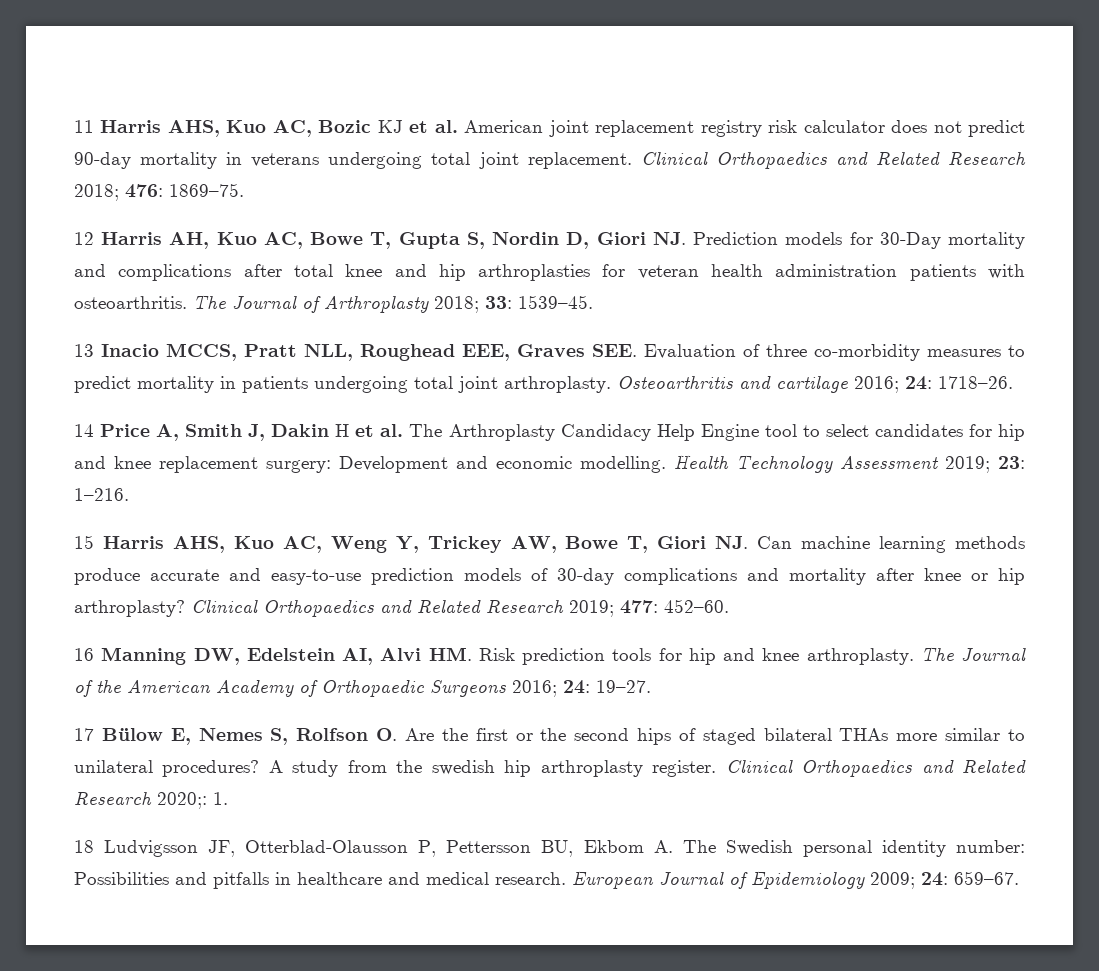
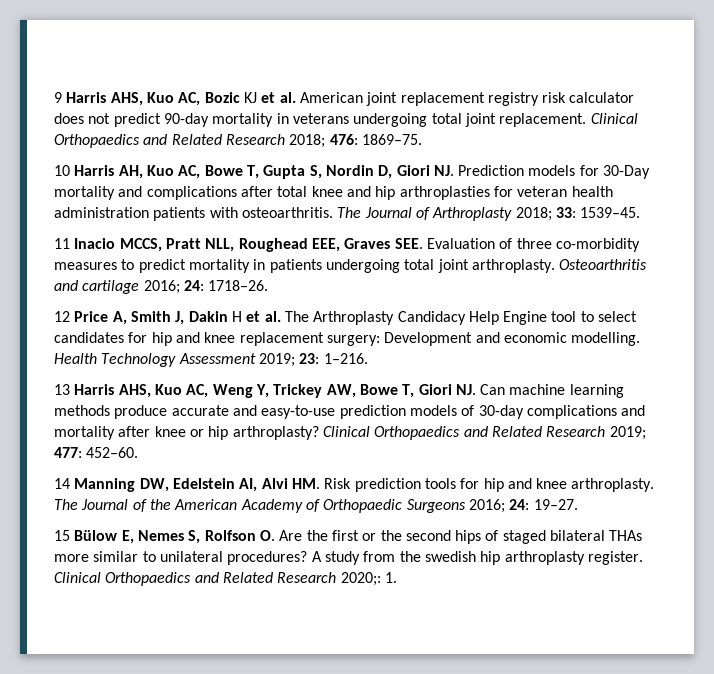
[74,120,94,133] 11 -> [54,92,62,103] 9
[74,232,94,245] 12 -> [54,165,70,176] 10
[74,344,94,357] 13 -> [54,238,70,249] 11
[74,424,94,437] 14 -> [54,311,70,322] 12
[74,535,94,549] 15 -> [54,384,70,395] 13
[74,648,94,661] 16 -> [54,478,70,489] 14
[74,728,94,741] 17 -> [54,530,70,541] 15
[74,840,1026,857] [74,871,1019,889] // 18 Ludvigsson JF, Otterblad-Olausson P, Pettersson BU, Ekbom A. The Swedish personal identity number: Possibilities and pitfalls in healthcare and medical research. European Journal of Epidemiology 2009; 24: 659–67. -> (397, 577) none

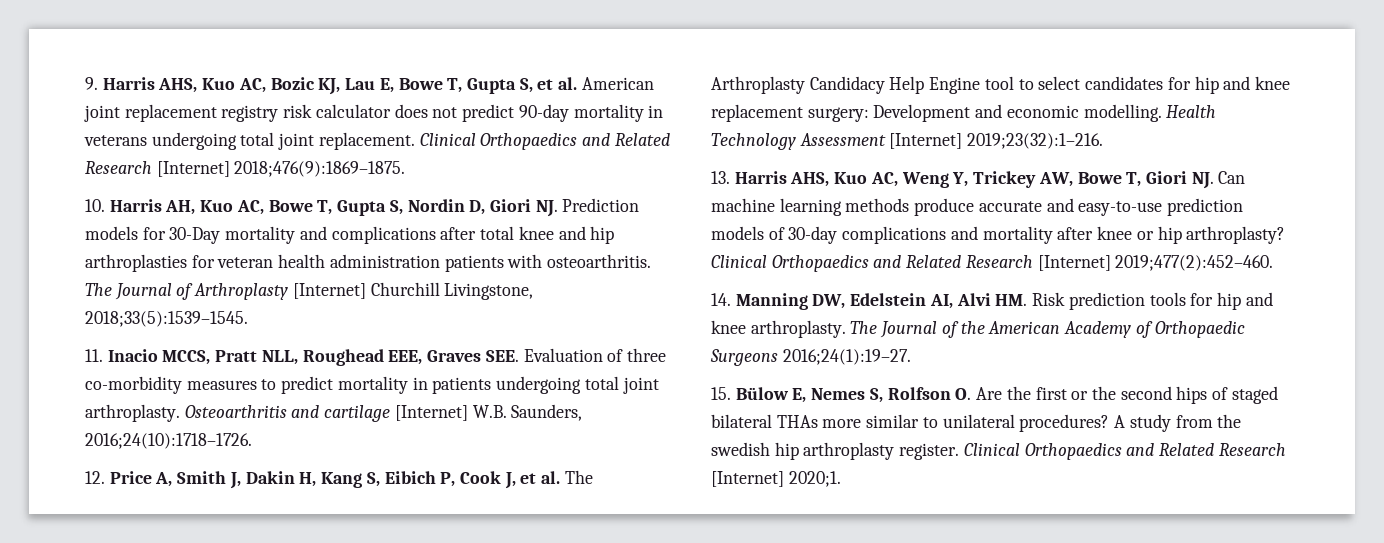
[54,92,62,103] 9 -> [85,77,98,90] 9.
[243,92,257,103] KJ -> [318,78,533,95] KJ, Lau E, Bowe T, Gupta S,
[289,134,422,148] [54,165,70,176] 2018; 476: 1869–75. // 10 -> [156,161,406,177] [85,199,105,212] [Internet] 2018;476(9):1869–1875. // 10.
[515,207,641,221] [54,238,70,249] 2018; 33: 1539–45. // 11 -> [292,282,534,300] [85,311,248,327] [85,349,103,362] [Internet] Churchill Livingstone, 2018;33(5):1539–1545. // 11.
[143,280,269,294] [54,311,70,322] 2016; 24: 1718–26. // 12 -> [394,404,583,421] [85,433,252,449] [85,471,105,484] [Internet] W.B. Saunders, 2016;24(10):1718–1726. // 12.
[231,311,242,322] H -> [299,471,516,489] H, Kang S, Eibich P, Cook J,
[258,353,368,367] [54,384,70,395] 2019; 23: 1–216. // 13 -> [889,133,1104,149] [711,171,730,184] [Internet] 2019;23(32):1–216. // 13.
[609,426,646,440] [54,447,139,458] [54,478,70,489] 2019; 477: 452–60. // 14 -> [1037,255,1274,271] [711,293,731,306] [Internet] 2019;477(2):452–460. // 14.
[468,499,578,513] [54,530,70,541] 2016; 24: 19–27. // 15 -> [782,349,911,365] [711,387,731,400] 2016;24(1):19–27. // 15.
[340,572,397,586] 2020;: 1. -> [711,471,841,487] [Internet] 2020;1.

